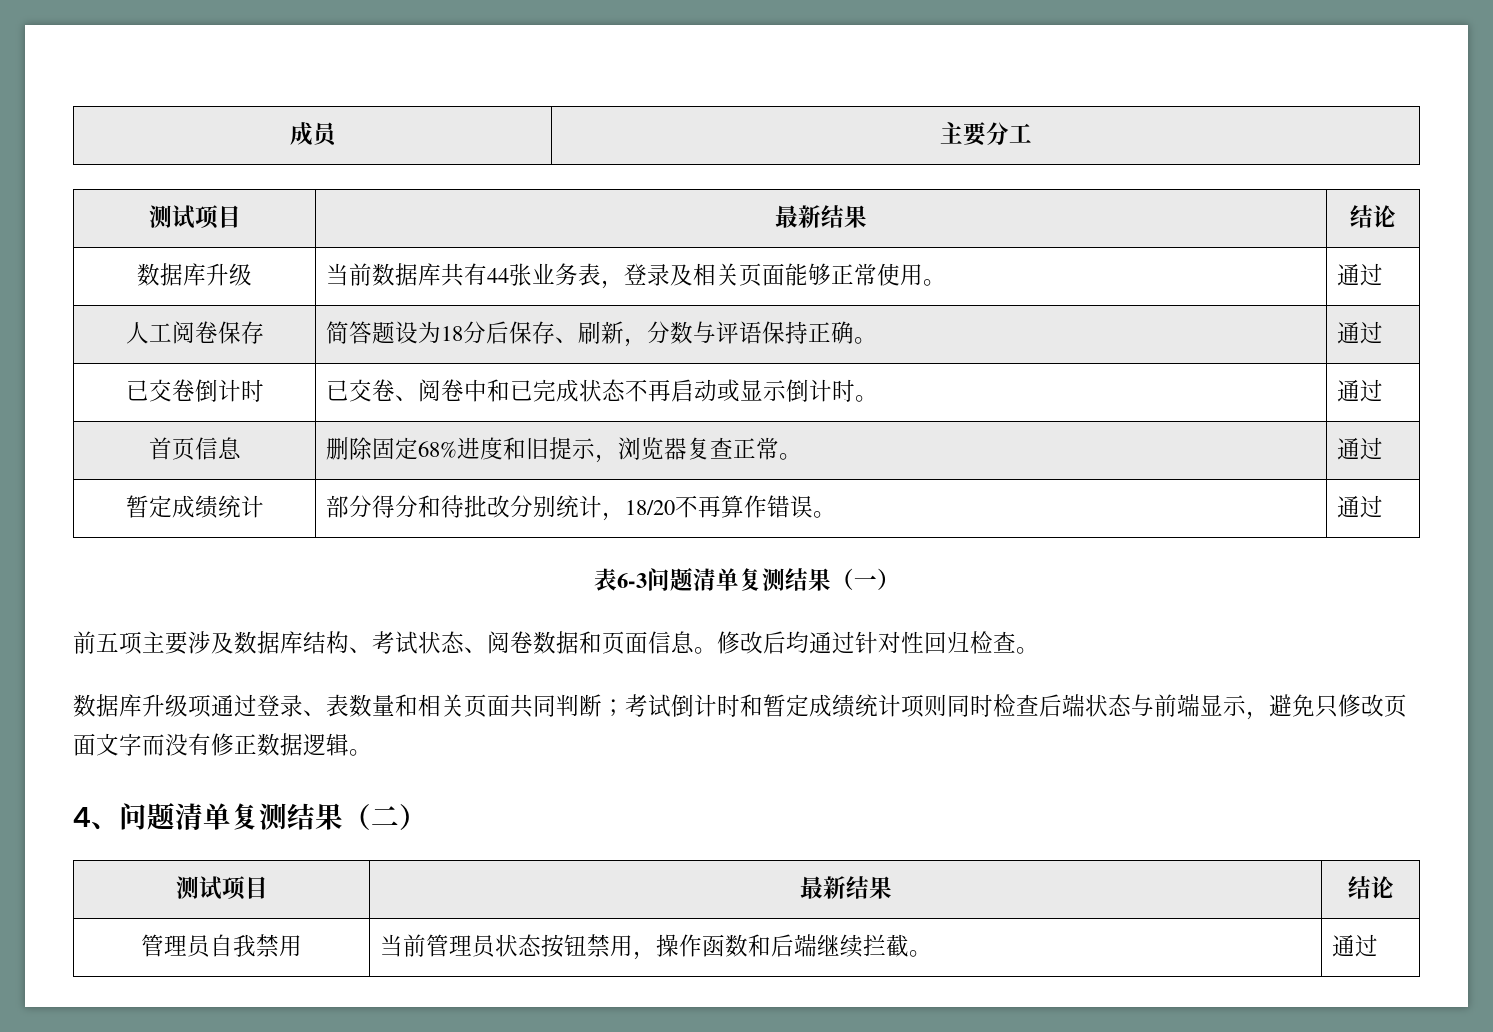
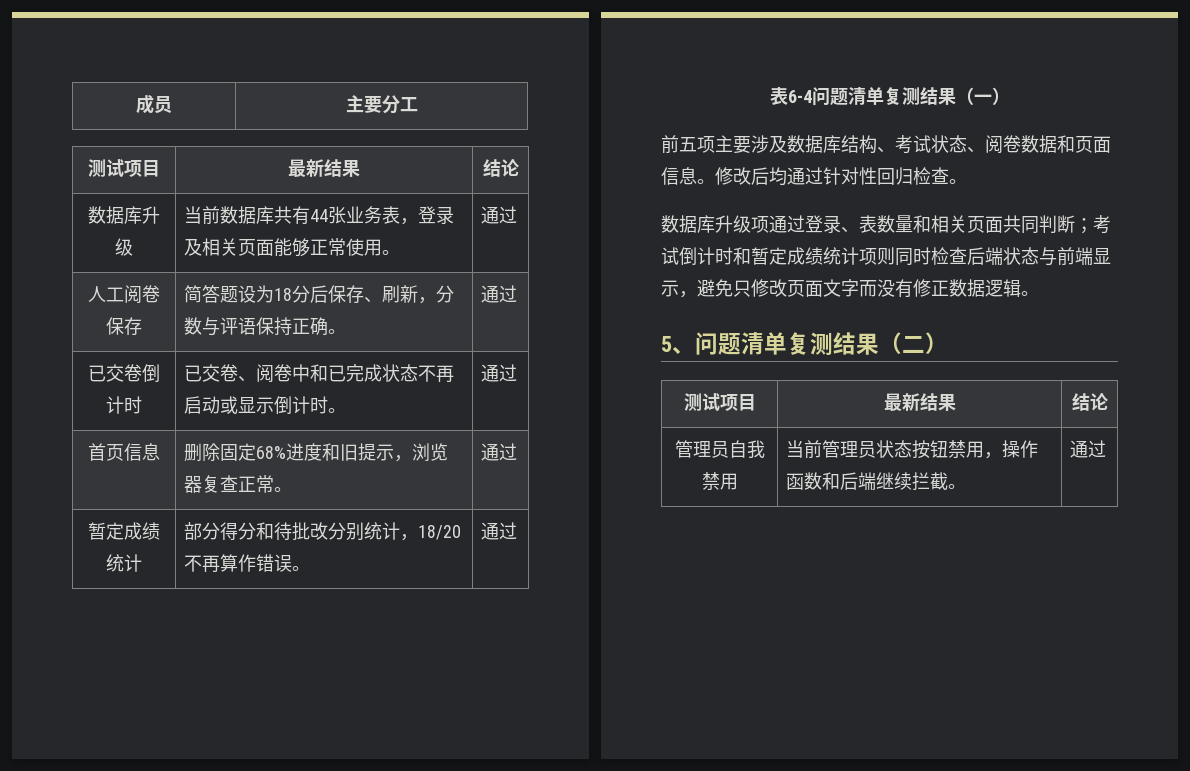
[616,573,647,588] 6-3 -> [787,90,812,103] 6-4
[73,807,91,827] 4 -> [661,336,672,352] 5

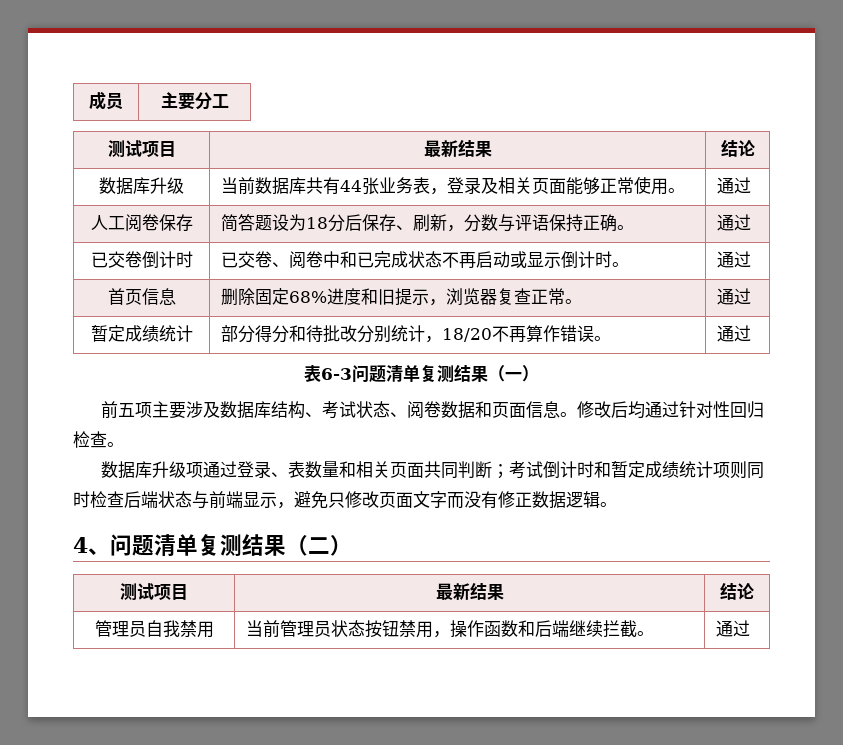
[787,90,812,103] 6-4 -> [321,368,352,380] 6-3
[661,336,672,352] 5 -> [73,537,88,553] 4

